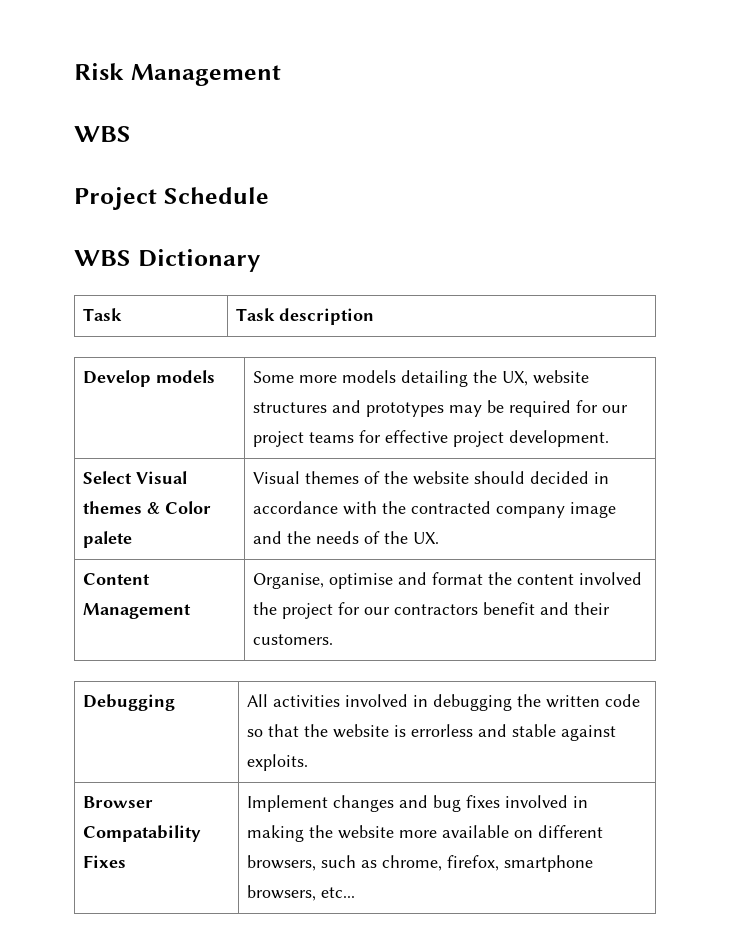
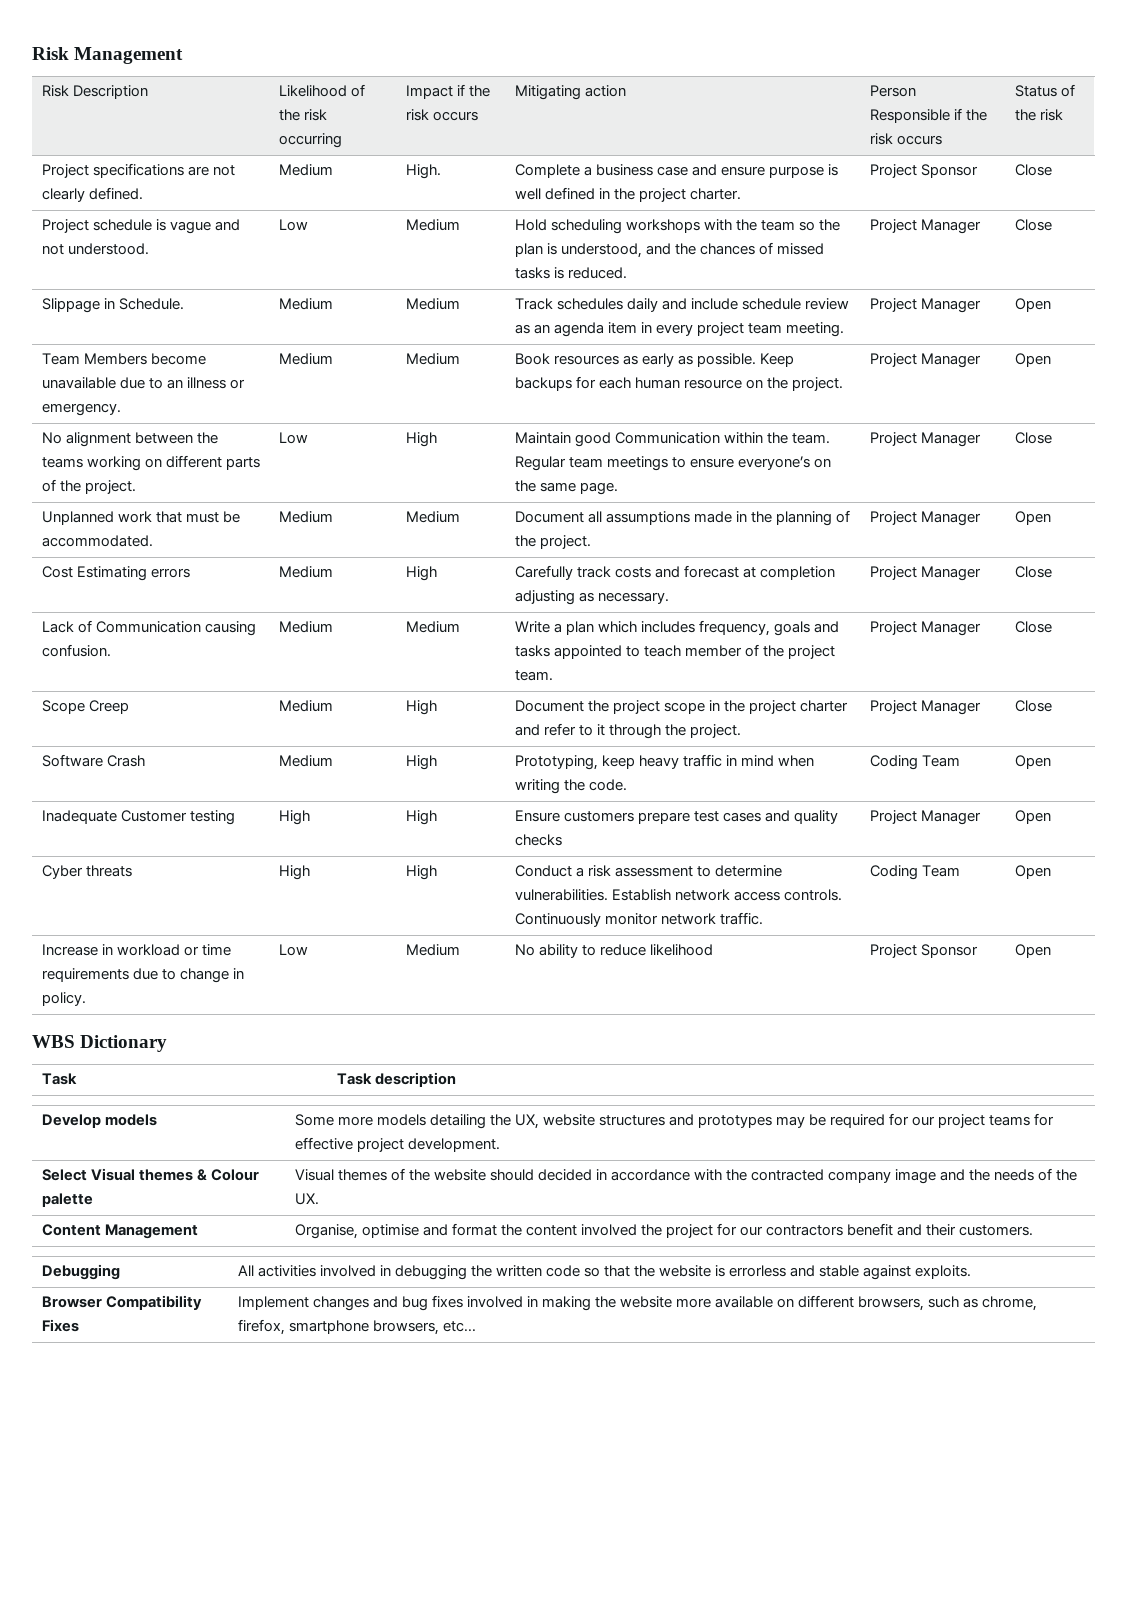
[74,126,131,142] [74,187,269,210] // WBS // Project Schedule -> [41,85,148,99] [278,84,365,97] [278,109,327,121] [278,133,342,148] [405,84,490,99] [405,109,478,121] [514,85,626,100] [869,85,916,97] [869,108,987,123] [869,133,942,145] [1014,84,1075,97] [1014,109,1063,121] [41,163,235,178] [41,187,143,202] [278,164,333,176] [405,164,441,179] [514,164,838,178] [514,187,741,202] [869,164,978,178] [1014,164,1052,176] [41,219,240,234] [41,243,149,255] [278,219,308,231] [405,219,460,231] [514,219,840,234] [514,242,824,258] [514,267,627,279] [869,219,981,234] [1014,219,1052,231] [41,298,184,313] [278,298,333,310] [405,298,460,310] [514,298,849,312] [514,322,844,337] [869,298,981,313] [1014,298,1051,312] [41,353,206,365] [41,377,245,389] [41,403,121,416] [278,353,333,365] [405,353,460,365] [514,353,794,367] [514,376,843,391] [869,353,981,368] [1014,353,1051,367] [41,432,218,447] [41,455,260,471] [41,479,136,494] [278,432,308,444] [405,432,437,447] [514,432,830,447] [514,456,831,471] [514,480,618,495] [869,432,981,447] [1014,432,1052,444] [41,511,240,525] [41,535,153,547] [278,511,333,523] [405,511,460,523] [514,510,850,526] [514,535,591,549] [869,511,981,526] [1014,511,1051,525] [41,566,190,581] [278,566,333,578] [405,566,437,581] [514,565,835,580] [514,590,669,605] [869,566,981,581] [1014,566,1052,578] [41,620,256,636] [41,644,111,657] [278,621,333,633] [405,621,460,633] [514,620,839,636] [514,644,835,659] [514,670,553,681] [869,621,981,636] [1014,621,1052,633] [41,700,129,714] [278,700,333,712] [405,700,437,715] [514,700,848,714] [514,723,741,739] [869,700,981,715] [1014,700,1052,712] [41,754,145,767] [278,755,333,767] [405,755,437,770] [514,754,814,770] [514,779,627,794] [869,755,960,770] [1014,755,1051,769] [41,810,235,825] [278,810,310,825] [405,810,437,825] [514,810,838,824] [514,834,562,846] [869,810,981,825] [1014,810,1051,824] [41,865,132,879] [278,865,310,880] [405,865,437,880] [514,865,782,877] [514,889,842,901] [514,912,763,927] [869,865,960,880] [1014,865,1051,879] [41,944,231,956] [41,968,244,983] [41,992,86,1006] [278,944,308,956] [405,944,460,956] [514,944,713,958] [869,944,978,958] [1014,944,1051,958] // Risk Description | Likelihood of the risk occurring | Impact if the risk occurs | Mitigating action | Person Responsible if the risk occurs | Status of the risk // Project specifications are not clearly defined. | Medium | High. | Complete a business case and ensure purpose is well defined in the project charter. | Project Sponsor | Close // Project schedule is vague and not understood. | Low | Medium | Hold scheduling workshops with the team so the plan is understood, and the chances of missed tasks is reduced. | Project Manager | Close // Slippage in Schedule. | Medium | Medium | Track schedules daily and include schedule review as an agenda item in every project team meeting. | Project Manager | Open // Team Members become unavailable due to an illness or emergency. | Medium | Medium | Book resources as early as possible. Keep backups for each human resource on the project. | Project Manager | Open // No alignment between the teams working on different parts of the project. | Low | High | Maintain good Communication within the team. Regular team meetings to ensure everyone’s on the same page. | Project Manager | Close // Unplanned work that must be accommodated. | Medium | Medium | Document all assumptions made in the planning of the project. | Project Manager | Open // Cost Estimating errors | Medium | High | Carefully track costs and forecast at completion adjusting as necessary. | Project Manager | Close // Lack of Communication causing confusion. | Medium | Medium | Write a plan which includes frequency, goals and tasks appointed to teach member of the project team. | Project Manager | Close // Scope Creep | Medium | High | Document the project scope in the project charter and refer to it through the project. | Project Manager | Close // Software Crash | Medium | High | Prototyping, keep heavy traffic in mind when writing the code. | Coding Team | Open // Inadequate Customer testing | High | High | Ensure customers prepare test cases and quality checks | Project Manager | Open // Cyber threats | High | High | Conduct a risk assessment to determine vulnerabilities. Establish network access controls. Continuously monitor network traffic. | Coding Team | Open // Increase in workload or time requirements due to change in policy. | Low | Medium | No ability to reduce likelihood | Project Sponsor | Open
[164,501,211,514] [82,531,132,548] Color palete -> [210,1169,259,1181] [41,1193,93,1207] Colour palette
[82,825,201,842] Compatability -> [105,1295,202,1310] Compatibility

